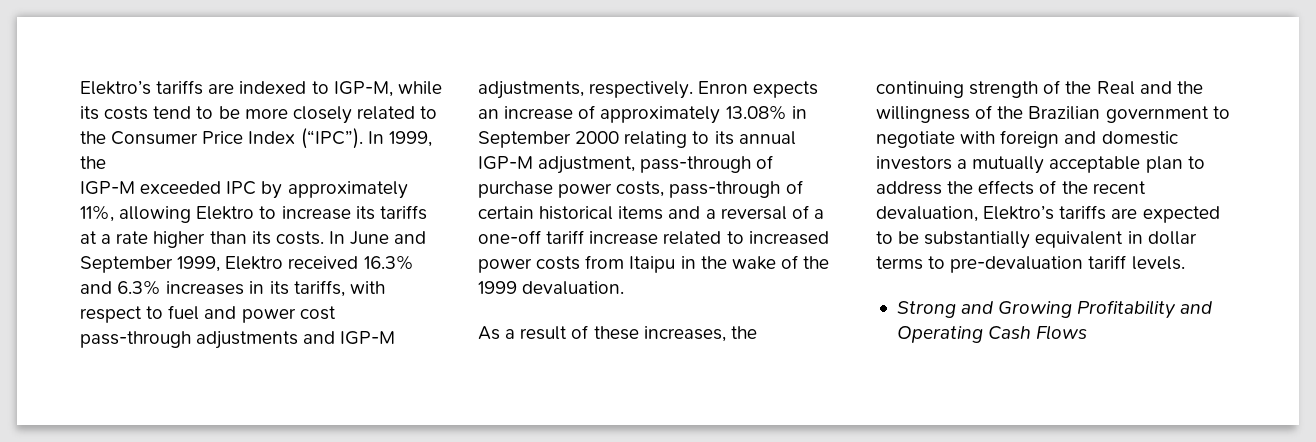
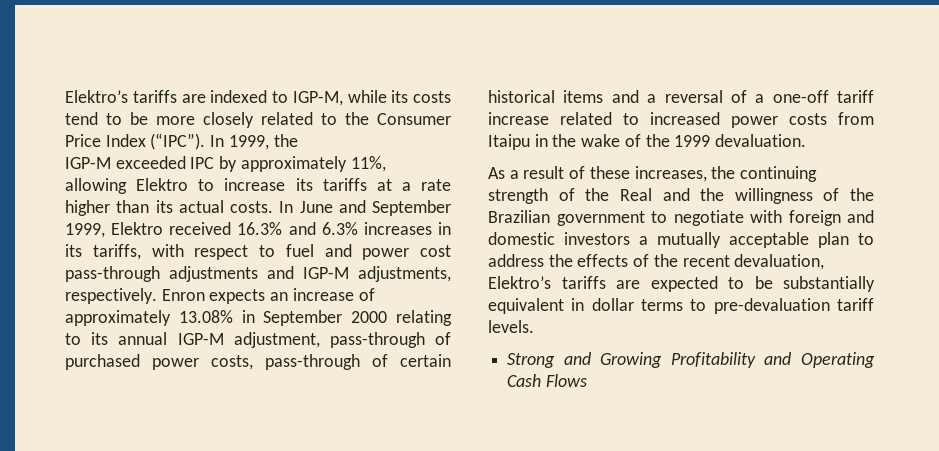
(271, 238) none -> [178,200,224,213] actual
[478,181,553,198] purchase -> [65,354,140,370] purchased

